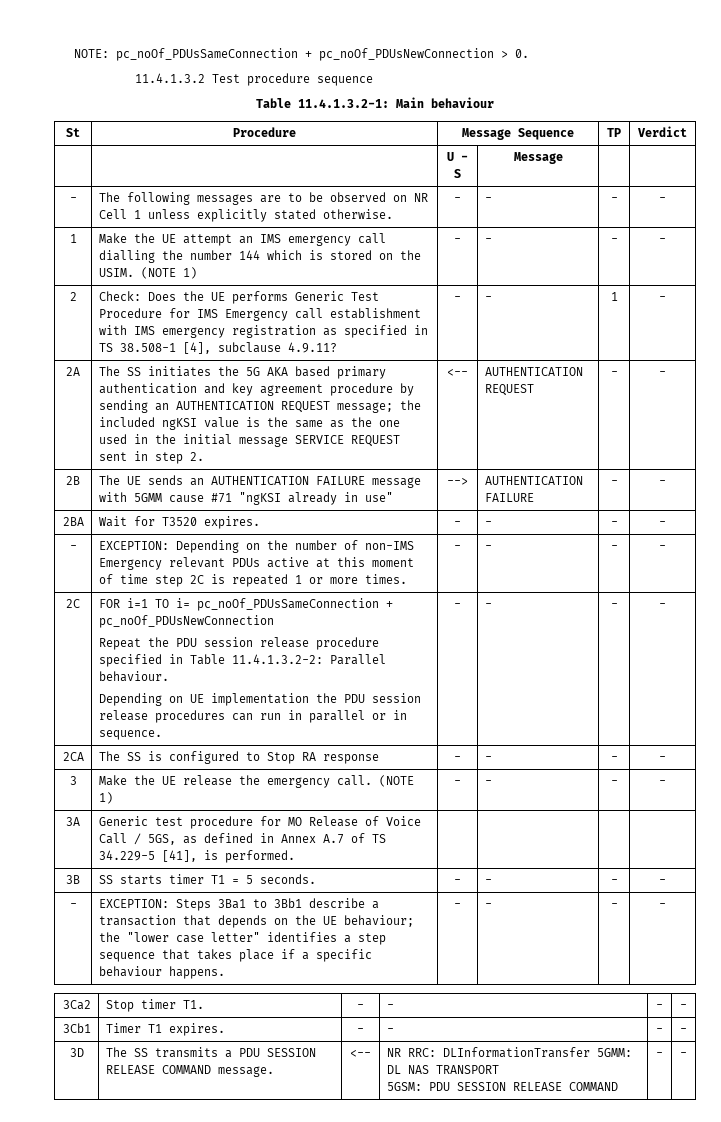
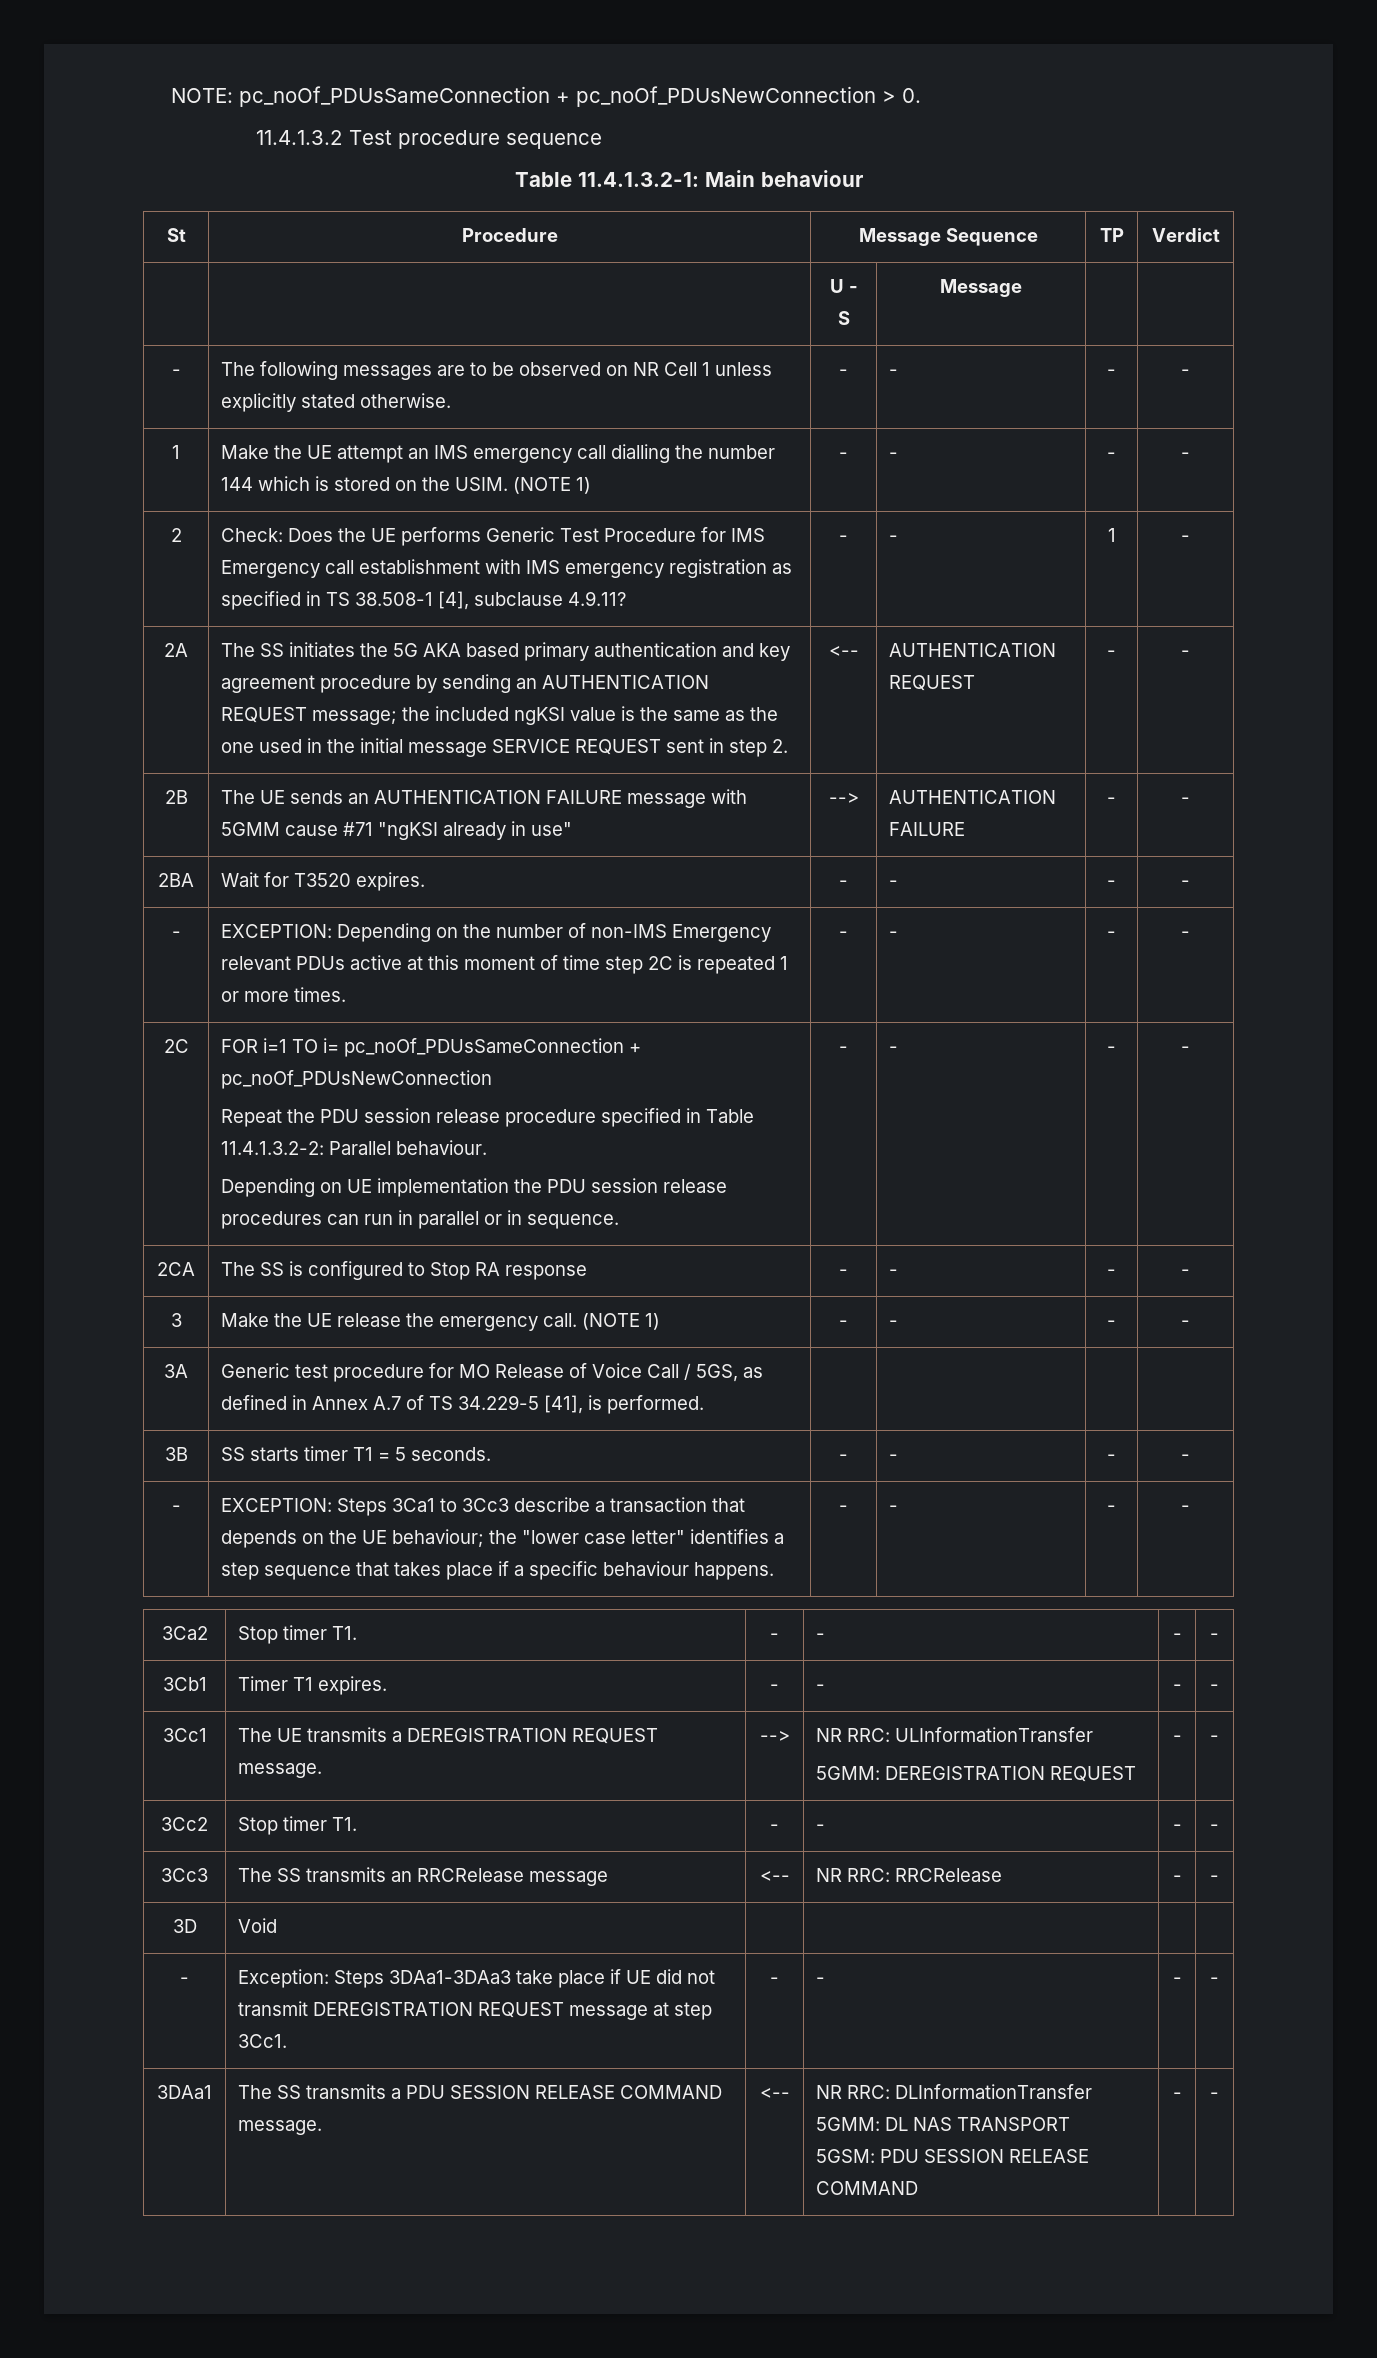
[217,898,302,909] 3Ba1 to 3Bb1 -> [392,1498,510,1512] 3Ca1 to 3Cc3
[69,1048,84,1057] 3D -> [162,1728,207,1742] [238,1727,659,1744] [238,1763,323,1778] [759,1731,790,1742] [816,1727,1094,1742] [816,1766,1137,1782] [1172,1735,1182,1742] [1210,1735,1219,1742] [161,1817,208,1831] [238,1816,358,1835] [770,1824,779,1831] [816,1824,826,1831] [1172,1824,1182,1831] [1210,1824,1219,1831] [161,1868,208,1882] [238,1867,609,1886] [759,1871,790,1882] [816,1868,1003,1882] [1172,1875,1182,1882] [1210,1875,1219,1882] [172,1919,197,1933] [238,1918,278,1933] [180,1977,189,1984] [238,1969,716,1988] [238,2001,713,2020] [238,2034,288,2048] [770,1977,779,1984] [816,1977,826,1984] [1172,1977,1182,1984] [1210,1977,1219,1984] [157,2085,212,2099] 3Cc1 | The UE transmits a DEREGISTRATION REQUEST message. | --> | NR RRC: ULInformationTransfer // 5GMM: DEREGISTRATION REQUEST | - | - // 3Cc2 | Stop timer T1. | - | - | - | - // 3Cc3 | The SS transmits an RRCRelease message | <-- | NR RRC: RRCRelease | - | - // 3D | Void | | | | // - | Exception: Steps 3DAa1-3DAa3 take place if UE did not transmit DEREGISTRATION REQUEST message at step 3Cc1. | - | - | - | - // 3DAa1

